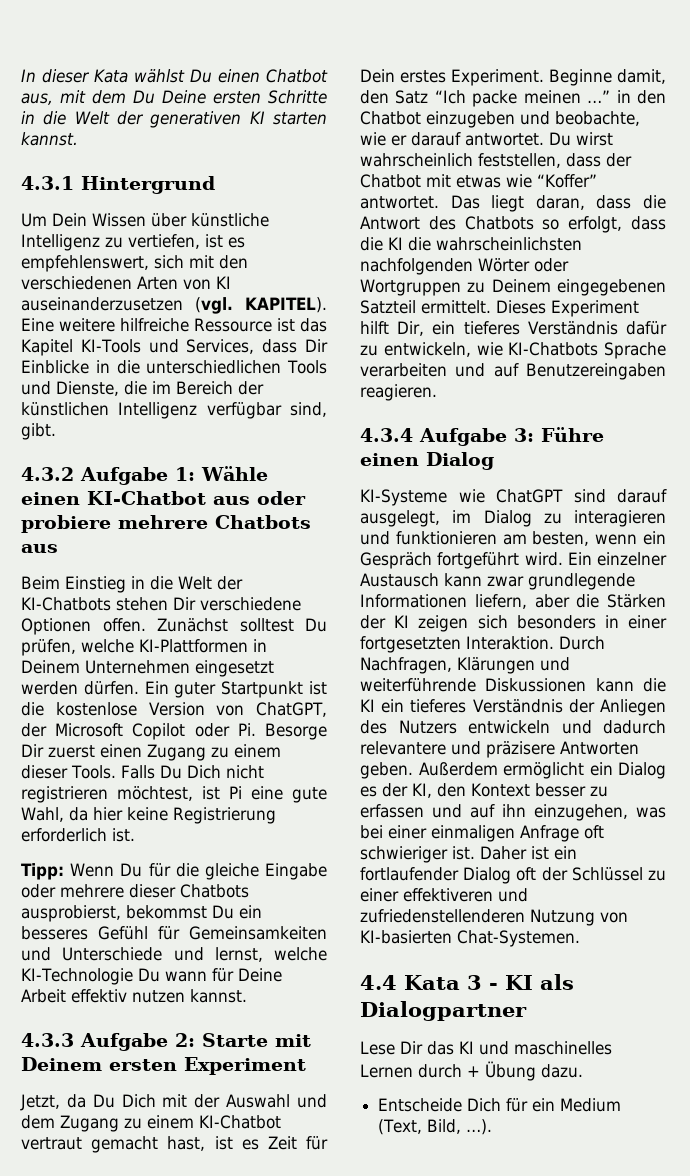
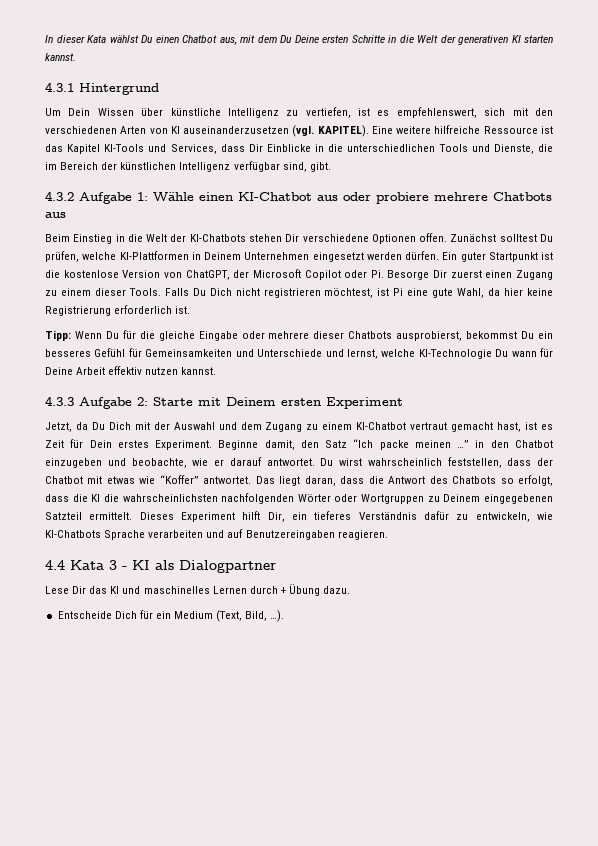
[360,427,604,446] [360,452,494,470] [360,489,667,506] [360,510,666,527] [360,531,666,546] [360,552,667,569] [360,573,635,590] [360,594,666,609] [360,615,667,632] [360,636,605,653] [360,657,570,674] [360,678,666,692] [360,699,666,716] [360,720,666,734] [360,741,639,758] [360,762,666,779] [360,783,608,798] [360,804,666,821] [360,825,604,842] [360,846,577,863] [360,867,666,884] [360,888,528,902] [360,909,628,926] [360,930,580,947] // 4.3.4 Aufgabe 3: Führe einen Dialog // KI-Systeme wie ChatGPT sind darauf ausgelegt, im Dialog zu interagieren und funktionieren am besten, wenn ein Gespräch fortgeführt wird. Ein einzelner Austausch kann zwar grundlegende Informationen liefern, aber die Stärken der KI zeigen sich besonders in einer fortgesetzten Interaktion. Durch Nachfragen, Klärungen und weiterführende Diskussionen kann die KI ein tieferes Verständnis der Anliegen des Nutzers entwickeln und dadurch relevantere und präzisere Antworten geben. Außerdem ermöglicht ein Dialog es der KI, den Kontext besser zu erfassen und auf ihn einzugehen, was bei einer einmaligen Anfrage oft schwieriger ist. Daher ist ein fortlaufender Dialog oft der Schlüssel zu einer effektiveren und zufriedenstellenderen Nutzung von KI-basierten Chat-Systemen. -> (388, 535) none

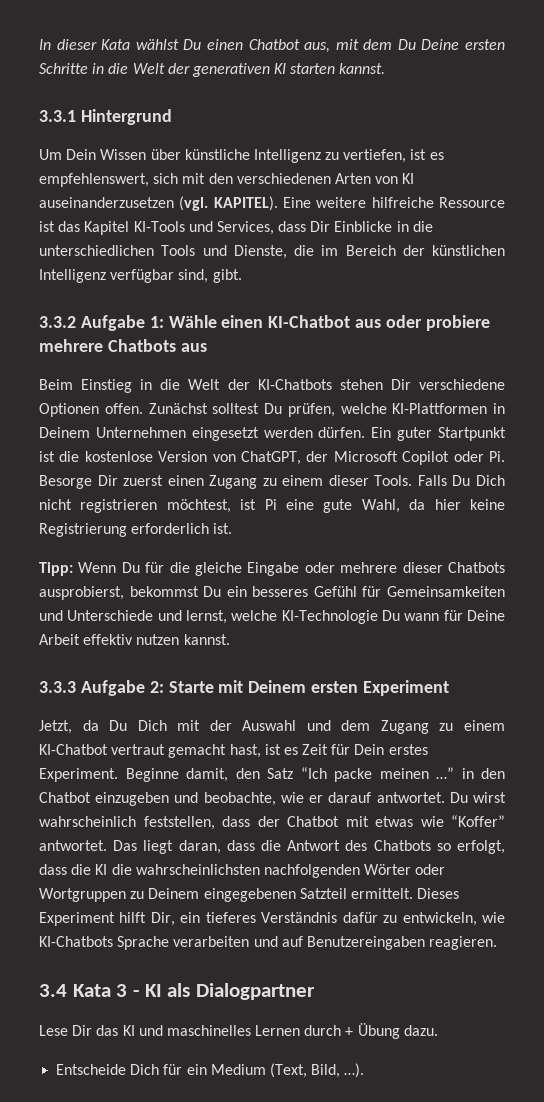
[45,82,74,92] 4.3.1 -> [39,110,76,122] 3.3.1
[45,191,74,201] 4.3.2 -> [39,316,76,328] 3.3.2
[45,396,74,406] 4.3.3 -> [39,681,76,693] 3.3.3
[45,560,65,570] 4.4 -> [39,984,67,997] 3.4

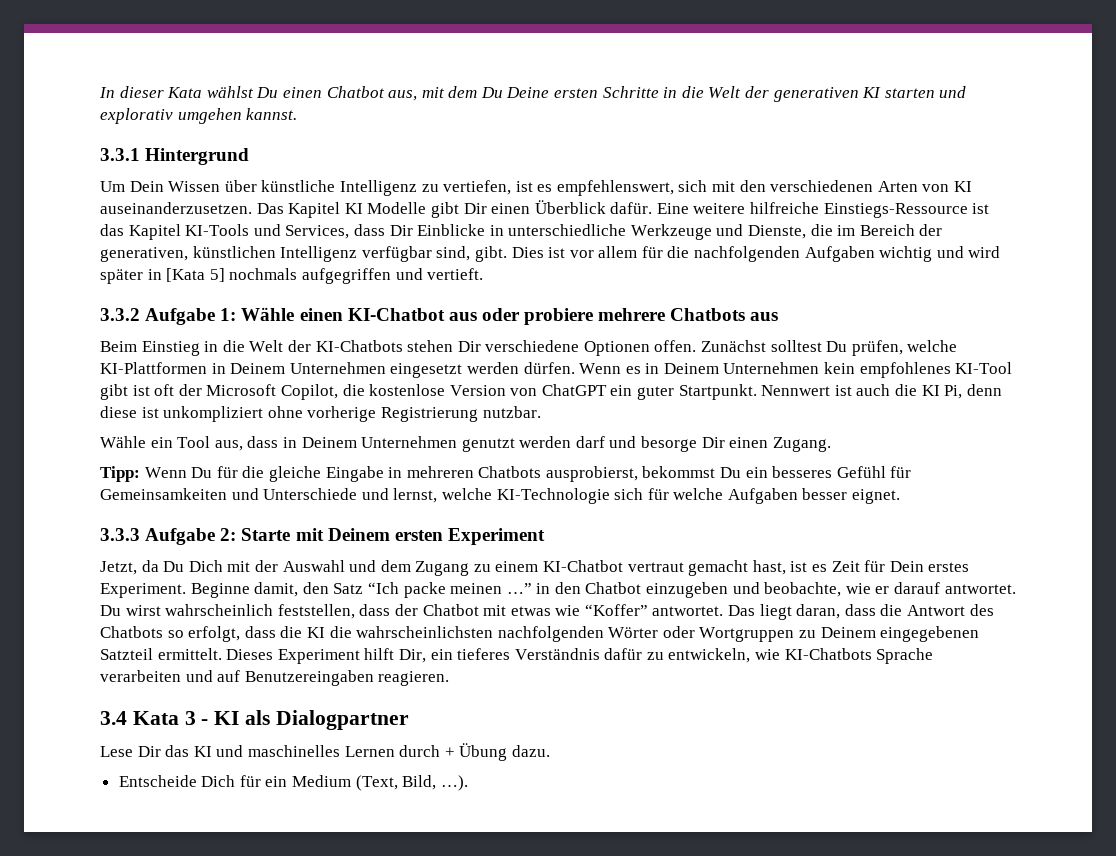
(336, 68) none -> [939,86,967,98] [100,108,242,124] und explorativ umgehen
[39,196,278,211] auseinanderzusetzen (vgl. KAPITEL). -> [100,200,653,218] auseinanderzusetzen. Das Kapitel KI Modelle gibt Dir einen Überblick dafür.
[438,197,505,208] Ressource -> [823,203,968,218] Einstiegs-Ressource
[412,221,433,232] [39,245,196,256] die unterschiedlichen Tools -> [508,224,712,240] unterschiedliche Werkzeuge
(425, 250) none -> [100,247,188,262] generativen,
(242, 276) none -> [511,246,1001,262] [100,268,484,284] Dies ist vor allem für die nachfolgenden Aufgaben wichtig und wird später in [Kata 5] nochmals aufgegriffen und vertieft.
[371,427,506,441] [39,451,505,465] [39,475,506,489] [39,499,505,513] [39,523,233,537] Ein guter Startpunkt ist die kostenlose Version von ChatGPT, der Microsoft Copilot oder Pi. Besorge Dir zuerst einen Zugang zu einem dieser Tools. Falls Du Dich nicht registrieren möchtest, ist Pi eine gute Wahl, da hier keine Registrierung erforderlich ist. -> [579,362,1013,378] [100,384,1002,400] [100,406,541,422] [100,436,831,452] Wenn es in Deinem Unternehmen kein empfohlenes KI-Tool gibt ist oft der Microsoft Copilot, die kostenlose Version von ChatGPT ein guter Startpunkt. Nennwert ist auch die KI Pi, denn diese ist unkompliziert ohne vorherige Registrierung nutzbar. // Wähle ein Tool aus, dass in Deinem Unternehmen genutzt werden darf und besorge Dir einen Zugang.
[304,562,443,573] oder mehrere dieser -> [388,466,474,478] in mehreren
[382,610,505,621] [39,634,230,645] Du wann für Deine Arbeit effektiv nutzen kannst. -> [614,488,901,504] sich für welche Aufgaben besser eignet.

